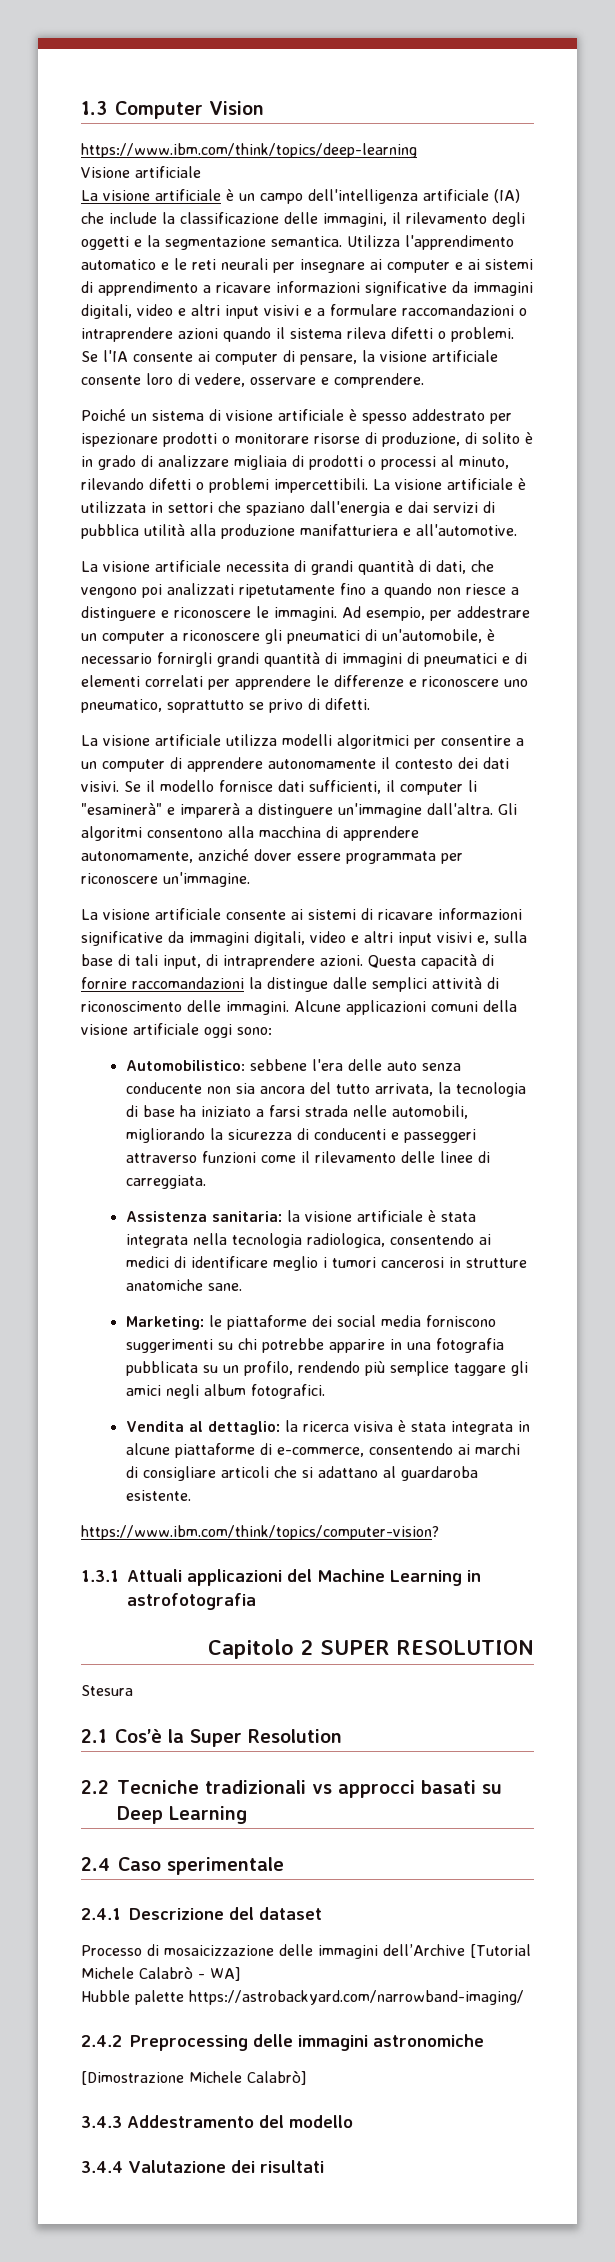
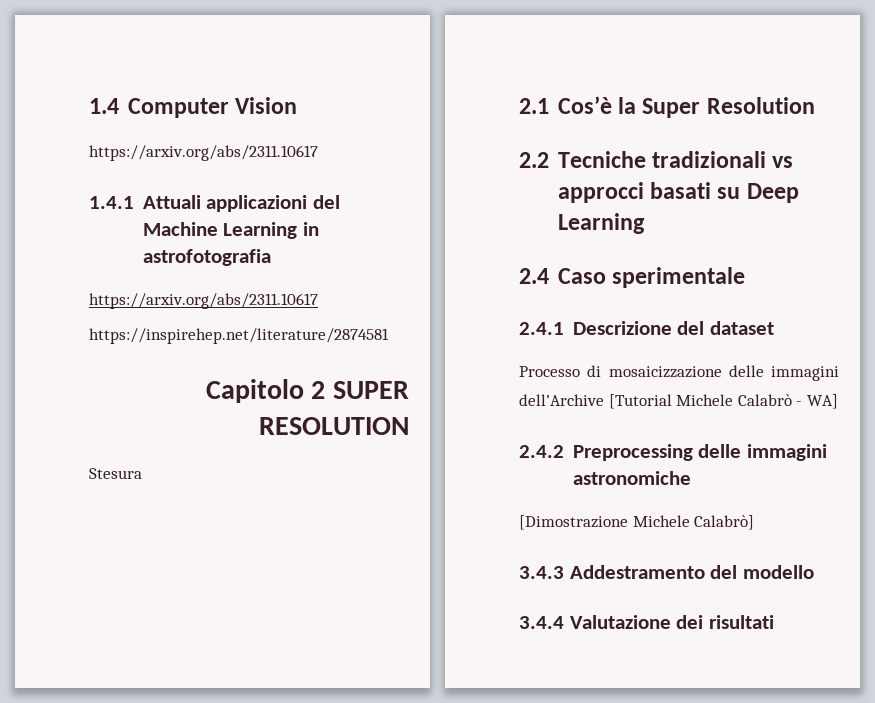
[81,101,107,115] 1.3 -> [89,98,119,114] 1.4
[81,143,417,158] [81,166,201,178] [81,189,520,204] [81,212,525,227] [81,235,514,250] [81,258,533,273] [81,281,533,296] [81,304,527,319] [81,327,514,342] [81,350,498,365] [81,373,424,388] [81,409,512,424] [81,432,533,447] [81,455,509,470] [81,478,526,493] [81,501,495,516] [81,524,517,539] [81,560,494,575] [81,583,519,598] [81,606,530,621] [81,629,495,644] [81,652,527,667] [81,675,528,690] [81,698,370,713] [81,734,524,749] [81,757,509,772] [81,780,477,795] [81,803,517,818] [81,826,419,841] [81,849,463,864] [81,872,250,887] [81,908,522,920] [81,931,527,946] [81,954,494,969] [81,977,499,992] [81,1000,517,1015] [81,1023,272,1038] [125,1059,461,1071] [125,1082,526,1097] [125,1105,468,1119] [125,1128,476,1143] [125,1151,490,1163] [125,1175,206,1189] [125,1210,476,1222] [125,1233,491,1248] [125,1256,527,1271] [125,1279,242,1291] [125,1315,496,1330] [125,1338,504,1353] [125,1361,528,1376] [125,1384,325,1399] [125,1420,530,1435] [125,1443,520,1458] [125,1466,478,1481] [125,1490,191,1501] [81,1525,439,1540] [81,1570,119,1582] https://www.ibm.com/think/topics/deep-learning // Visione artificiale // La visione artificiale è un campo dell'intelligenza artificiale (IA) che include la classificazione delle immagini, il rilevamento degli oggetti e la segmentazione semantica. Utilizza l'apprendimento automatico e le reti neurali per insegnare ai computer e ai sistemi di apprendimento a ricavare informazioni significative da immagini digitali, video e altri input visivi e a formulare raccomandazioni o intraprendere azioni quando il sistema rileva difetti o problemi. Se l'IA consente ai computer di pensare, la visione artificiale consente loro di vedere, osservare e comprendere. // Poiché un sistema di visione artificiale è spesso addestrato per ispezionare prodotti o monitorare risorse di produzione, di solito è in grado di analizzare migliaia di prodotti o processi al minuto, rilevando difetti o problemi impercettibili. La visione artificiale è utilizzata in settori che spaziano dall'energia e dai servizi di pubblica utilità alla produzione manifatturiera e all'automotive. // La visione artificiale necessita di grandi quantità di dati, che vengono poi analizzati ripetutamente fino a quando non riesce a distinguere e riconoscere le immagini. Ad esempio, per addestrare un computer a riconoscere gli pneumatici di un'automobile, è necessario fornirgli grandi quantità di immagini di pneumatici e di elementi correlati per apprendere le differenze e riconoscere uno pneumatico, soprattutto se privo di difetti. // La visione artificiale utilizza modelli algoritmici per consentire a un computer di apprendere autonomamente il contesto dei dati visivi. Se il modello fornisce dati sufficienti, il computer li "esaminerà" e imparerà a distinguere un'immagine dall'altra. Gli algoritmi consentono alla macchina di apprendere autonomamente, anziché dover essere programmata per riconoscere un'immagine. // La visione artificiale consente ai sistemi di ricavare informazioni significative da immagini digitali, video e altri input visivi e, sulla base di tali input, di intraprendere azioni. Questa capacità di fornire raccomandazioni la distingue dalle semplici attività di riconoscimento delle immagini. Alcune applicazioni comuni della visione artificiale oggi sono: // Automobilistico: sebbene l'era delle auto senza conducente non sia ancora del tutto arrivata, la tecnologia di base ha iniziato a farsi strada nelle automobili, migliorando la sicurezza di conducenti e passeggeri attraverso funzioni come il rilevamento delle linee di carreggiata. // Assistenza sanitaria: la visione artificiale è stata integrata nella tecnologia radiologica, consentendo ai medici di identificare meglio i tumori cancerosi in strutture anatomiche sane. // Marketing: le piattaforme dei social media forniscono suggerimenti su chi potrebbe apparire in una fotografia pubblicata su un profilo, rendendo più semplice taggare gli amici negli album fotografici. // Vendita al dettaglio: la ricerca visiva è stata integrata in alcune piattaforme di e-commerce, consentendo ai marchi di consigliare articoli che si adattano al guardaroba esistente. // https://www.ibm.com/think/topics/computer-vision? // 1.3.1 -> [89,145,318,161] [89,196,134,209] https://arxiv.org/abs/2311.10617 // 1.4.1
(256, 1601) none -> [89,293,318,309] [89,328,389,344] // https://arxiv.org/abs/2311.10617 // https://inspirehep.net/literature/2874581
[81,1990,524,2005] // Hubble palette https://astrobackyard.com/narrowband-imaging/ -> (838, 401) none

